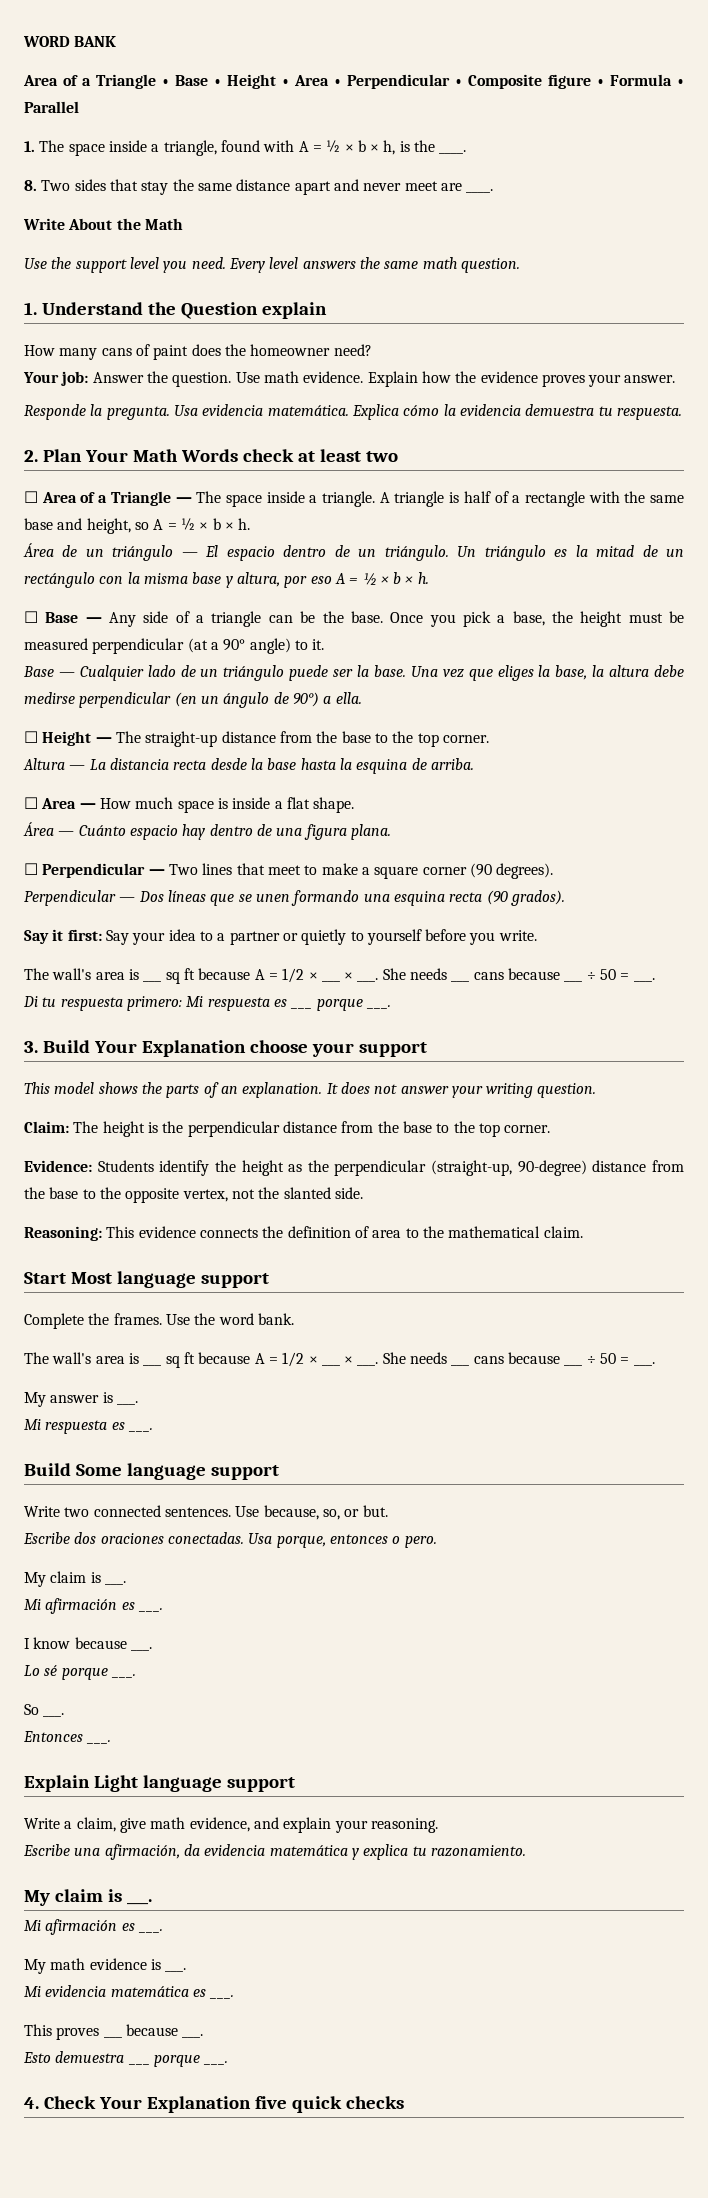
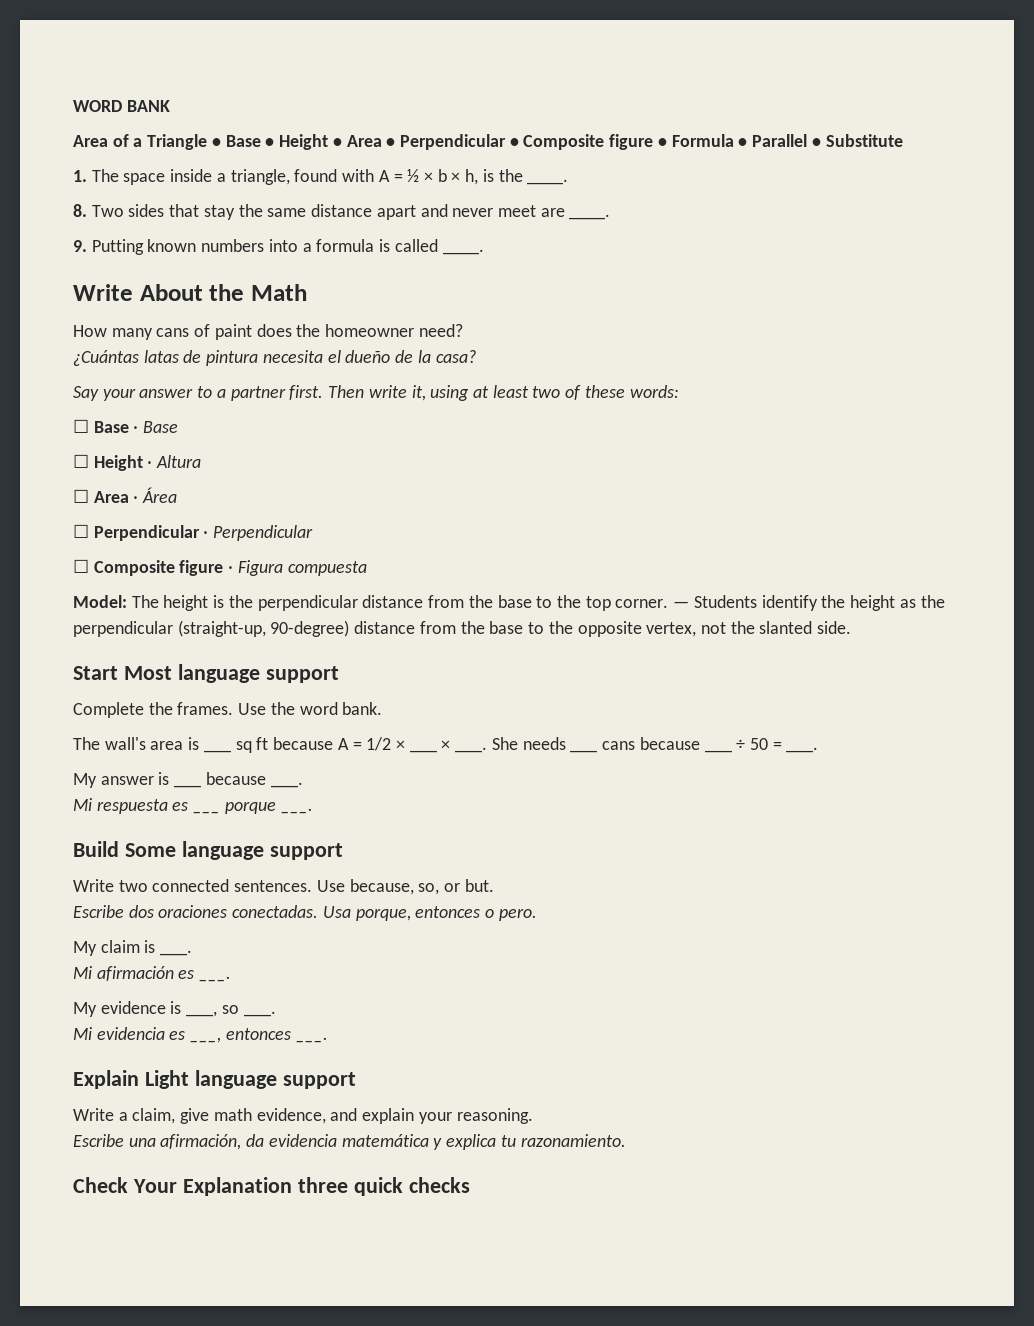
(79, 107) none -> [811,134,903,147] • Substitute
[23,218,183,230] [24,257,520,273] [24,302,327,319] Write About the Math // Use the support level you need. Every level answers the same math question. // 1. Understand the Question explain -> [73,239,484,255] [73,284,307,301] 9. Putting known numbers into a formula is called ____. // Write About the Math
[23,371,676,387] [24,404,682,420] [24,449,398,462] [24,491,684,507] [24,518,251,534] [23,543,685,561] [24,572,429,588] [24,611,685,627] [24,638,325,654] [23,665,685,681] [24,692,362,708] [24,731,489,747] [23,758,474,774] [24,797,355,813] [23,822,391,840] [24,863,554,879] [24,890,565,906] [24,929,537,945] [24,968,139,980] [143,968,318,984] [321,980,340,982] [344,968,448,982] [451,980,470,982] [473,968,561,980] [564,980,583,982] [586,969,655,982] [23,996,287,1011] [290,999,391,1011] [24,1040,427,1057] [24,1082,597,1098] [24,1121,69,1133] Your job: Answer the question. Use math evidence. Explain how the evidence proves your answer. // Responde la pregunta. Usa evidencia matemática. Explica cómo la evidencia demuestra tu respuesta. // 2. Plan Your Math Words check at least two // ☐ Area of a Triangle — The space inside a triangle. A triangle is half of a rectangle with the same base and height, so A = ½ × b × h. // Área de un triángulo — El espacio dentro de un triángulo. Un triángulo es la mitad de un rectángulo con la misma base y altura, por eso A = ½ × b × h. // ☐ Base — Any side of a triangle can be the base. Once you pick a base, the height must be measured perpendicular (at a 90° angle) to it. // Base — Cualquier lado de un triángulo puede ser la base. Una vez que eliges la base, la altura debe medirse perpendicular (en un ángulo de 90°) a ella. // ☐ Height — The straight-up distance from the base to the top corner. // Altura — La distancia recta desde la base hasta la esquina de arriba. // ☐ Area — How much space is inside a flat shape. // Área — Cuánto espacio hay dentro de una figura plana. // ☐ Perpendicular — Two lines that meet to make a square corner (90 degrees). // Perpendicular — Dos líneas que se unen formando una esquina recta (90 grados). // Say it first: Say your idea to a partner or quietly to yourself before you write. // The wall's area is ___ sq ft because A = 1/2 × ___ × ___. She needs ___ cans because ___ ÷ 50 = ___. // Di tu respuesta primero: Mi respuesta es ___ porque ___. // 3. Build Your Explanation choose your support // This model shows the parts of an explanation. It does not answer your writing question. // Claim: -> [73,350,476,366] [73,385,679,401] [73,419,179,433] [73,454,202,471] [73,487,178,503] [73,524,314,541] [73,559,367,576] [73,595,127,608] ¿Cuántas latas de pintura necesita el dueño de la casa? // Say your answer to a partner first. Then write it, using at least two of these words: // ☐ Base · Base // ☐ Height · Altura // ☐ Area · Área // ☐ Perpendicular · Perpendicular // ☐ Composite figure · Figura compuesta // Model:
[24,1160,92,1172] // Evidence: -> [673,601,690,608] —
[24,1226,583,1241] // Reasoning: This evidence connects the definition of area to the mathematical claim. -> (852, 627) none
(113, 1397) none -> [174,785,202,788] [205,772,266,785] ___ because
(125, 1426) none -> [193,802,276,814] ___ porque
[24,1637,152,1651] [24,1665,136,1680] [24,1704,65,1717] [23,1731,83,1742] I know because ___. // Lo sé porque ___. // So ___. // Entonces -> [73,1001,276,1017] [73,1027,291,1043] My evidence is ___, so ___. // Mi evidencia es ___, entonces
[24,1889,152,1906] [24,1919,163,1935] [24,1958,187,1974] [24,1985,235,1999] [24,2024,122,2040] [125,2024,204,2038] [23,2051,125,2063] [127,2055,229,2067] [24,2097,39,2109] My claim is ___. // Mi afirmación es ___. // My math evidence is ___. // Mi evidencia matemática es ___. // This proves ___ because ___. // Esto demuestra ___ porque ___. // 4. -> (626, 1140) none
[254,2096,287,2109] five -> [297,1177,348,1193] three

